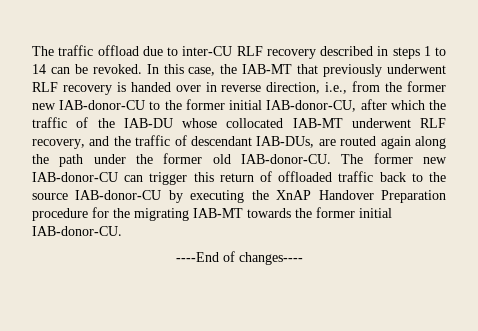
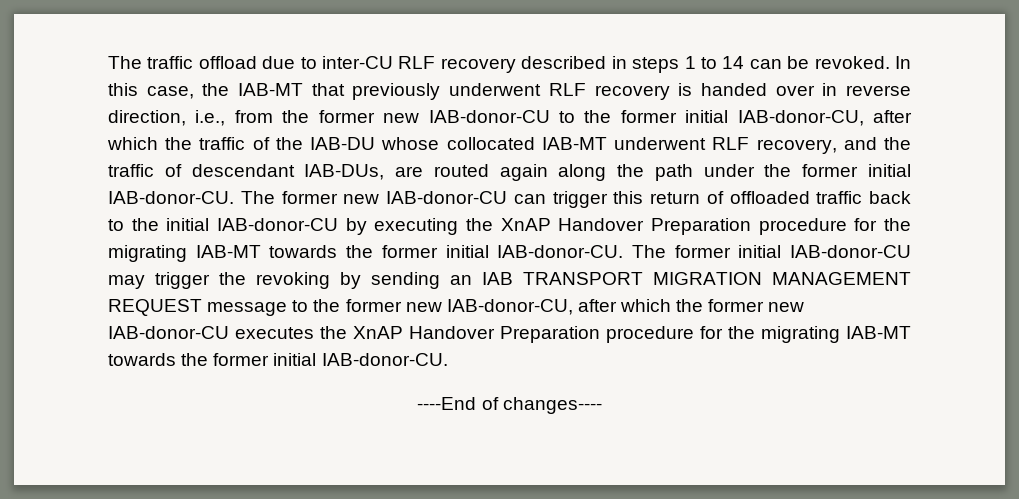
[212,154,231,164] old -> [867,164,911,177] initial
[32,193,68,200] source -> [166,218,210,231] initial
(122, 231) none -> [631,245,912,258] [108,272,911,289] [108,299,805,316] [108,326,911,343] [108,353,448,366] The former initial IAB-donor-CU may trigger the revoking by sending an IAB TRANSPORT MIGRATION MANAGEMENT REQUEST message to the former new IAB-donor-CU, after which the former new IAB-donor-CU executes the XnAP Handover Preparation procedure for the migrating IAB-MT towards the former initial IAB-donor-CU.

